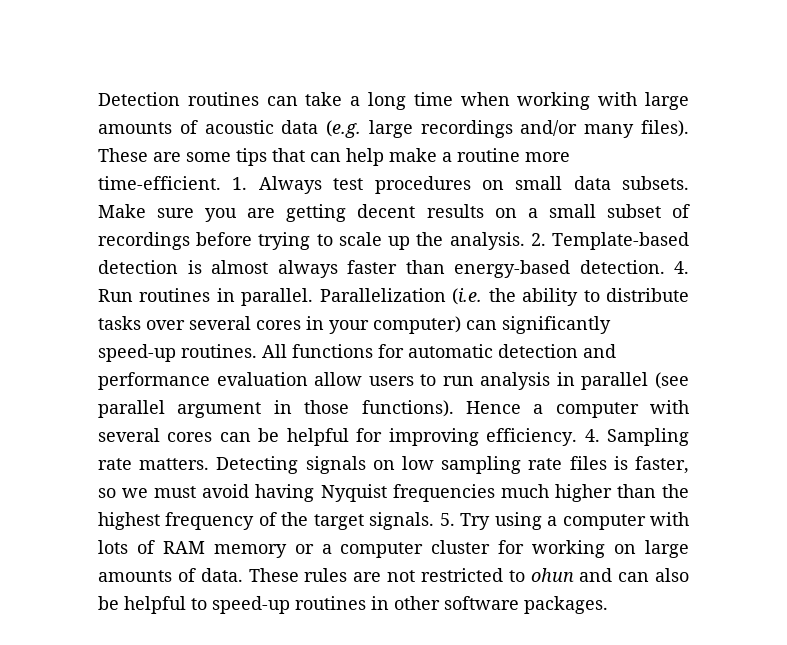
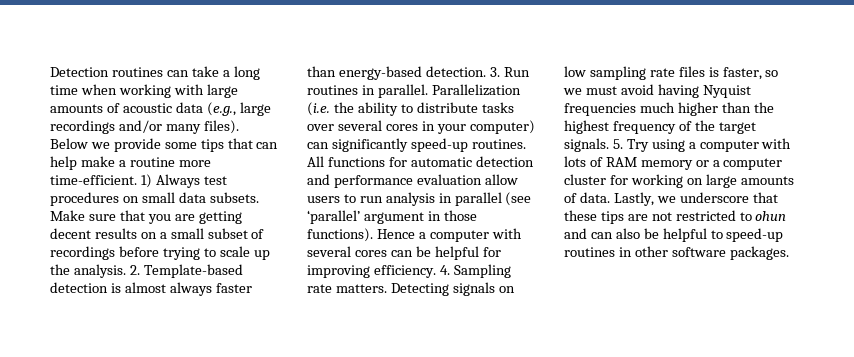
[326,120,362,138] (e.g. -> [206,102,236,116] (e.g.,
[98,148,181,162] These are -> [50,138,161,152] Below we provide
[232,177,248,190] 1. -> [140,174,152,188] 1)
(195, 213) none -> [119,210,145,221] that
[674,261,689,274] 4. -> [489,67,500,77] 3.
[98,400,165,418] parallel -> [307,210,360,224] ‘parallel’
[248,568,348,582] These rules -> [613,192,778,206] [564,210,624,224] Lastly, we underscore that these tips

